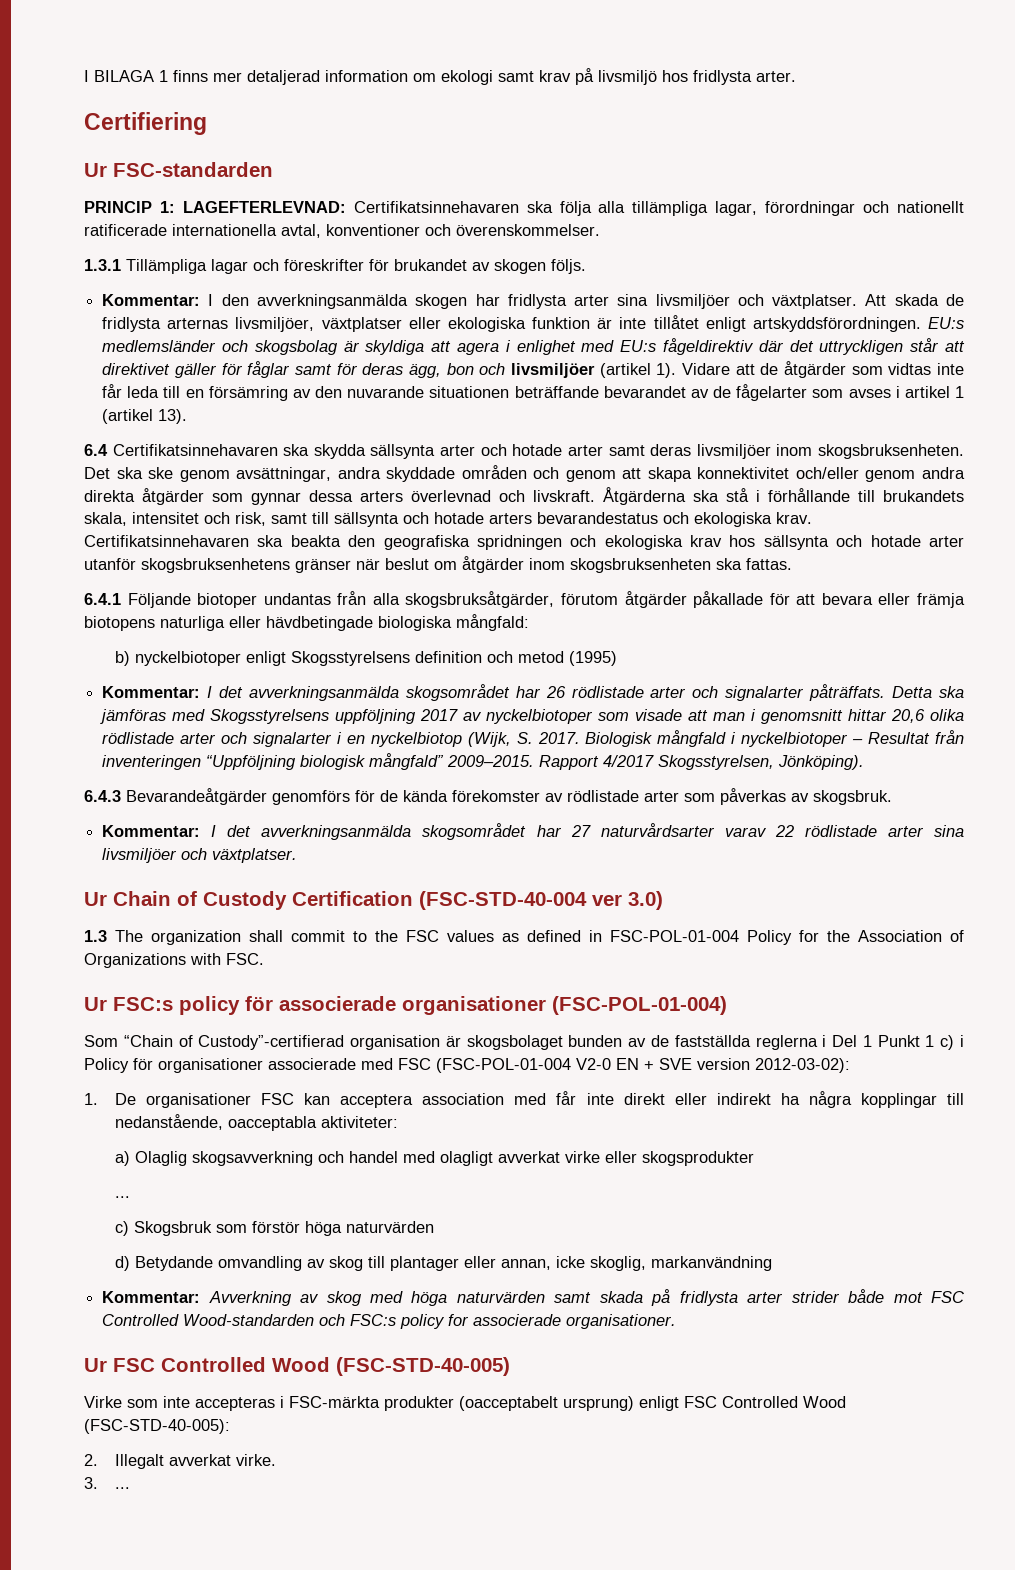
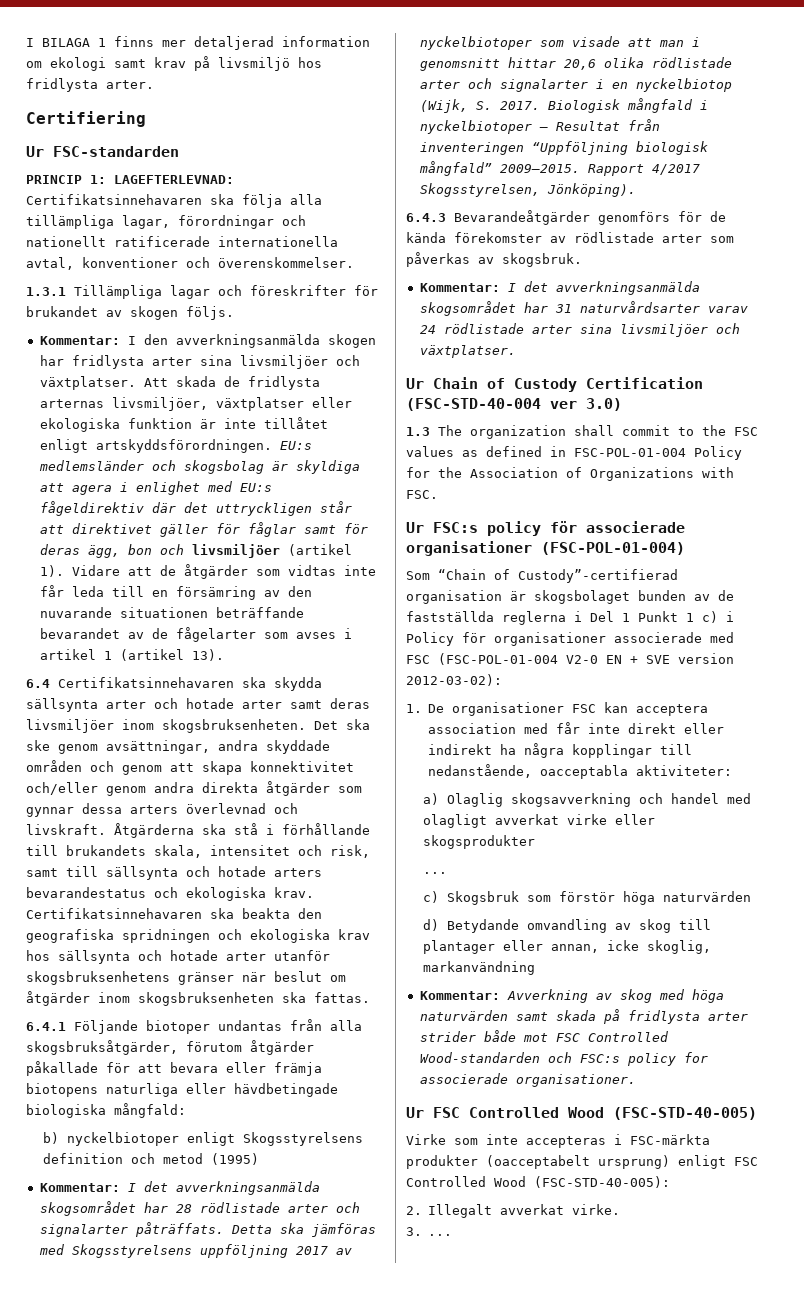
[545,686,566,698] 26 -> [175,1204,192,1213] 28
[570,825,591,837] 27 -> [554,304,572,313] 31
[774,825,794,837] 22 -> [419,325,436,334] 24

